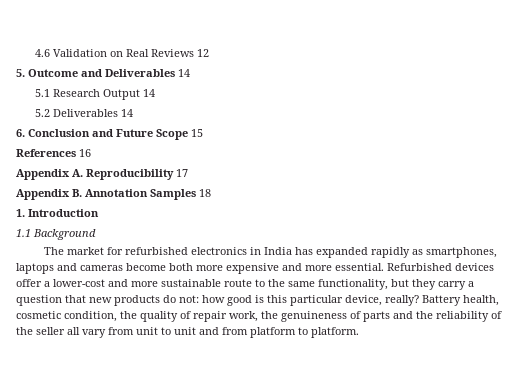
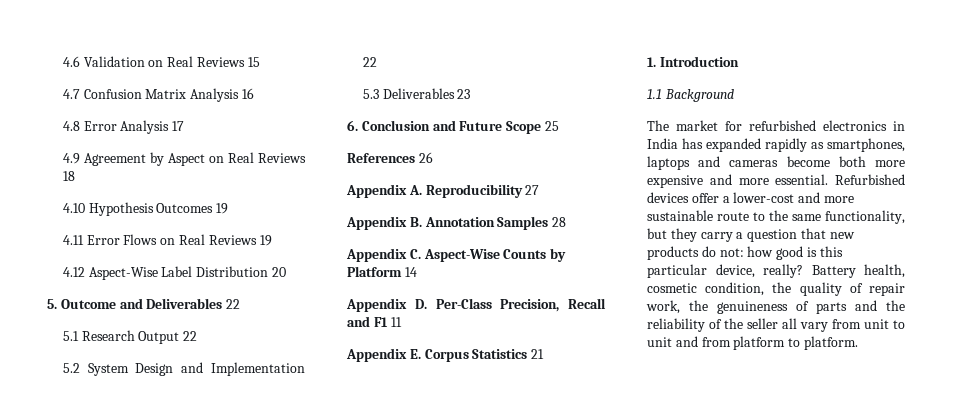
[196,49,209,57] 12 -> [247,57,260,67] [62,88,255,102] [62,120,185,134] [62,152,306,166] [62,171,75,181] [62,202,229,216] [62,234,272,246] [62,266,287,280] 15 // 4.7 Confusion Matrix Analysis 16 // 4.8 Error Analysis 17 // 4.9 Agreement by Aspect on Real Reviews 18 // 4.10 Hypothesis Outcomes 19 // 4.11 Error Flows on Real Reviews 19 // 4.12 Aspect-Wise Label Distribution 20
[178,69,190,77] 14 -> [226,299,241,309] 22
[142,89,155,97] 14 -> [183,331,198,341] 22
[52,109,133,117] Deliverables 14 -> [87,362,305,376] [362,57,377,67] [362,88,471,99] System Design and Implementation 22 // 5.3 Deliverables 23
[191,129,203,137] 15 -> [544,121,559,131] 25
[79,149,91,157] 16 -> [418,152,433,163] 26
[176,169,188,177] 17 -> [525,185,540,195] 27
[199,189,211,197] 18 -> [552,217,567,227] [346,248,567,262] [347,266,417,277] [346,298,606,312] [347,316,402,327] [346,348,545,362] 28 // Appendix C. Aspect-Wise Counts by Platform 14 // Appendix D. Per-Class Precision, Recall and F1 11 // Appendix E. Corpus Statistics 21

